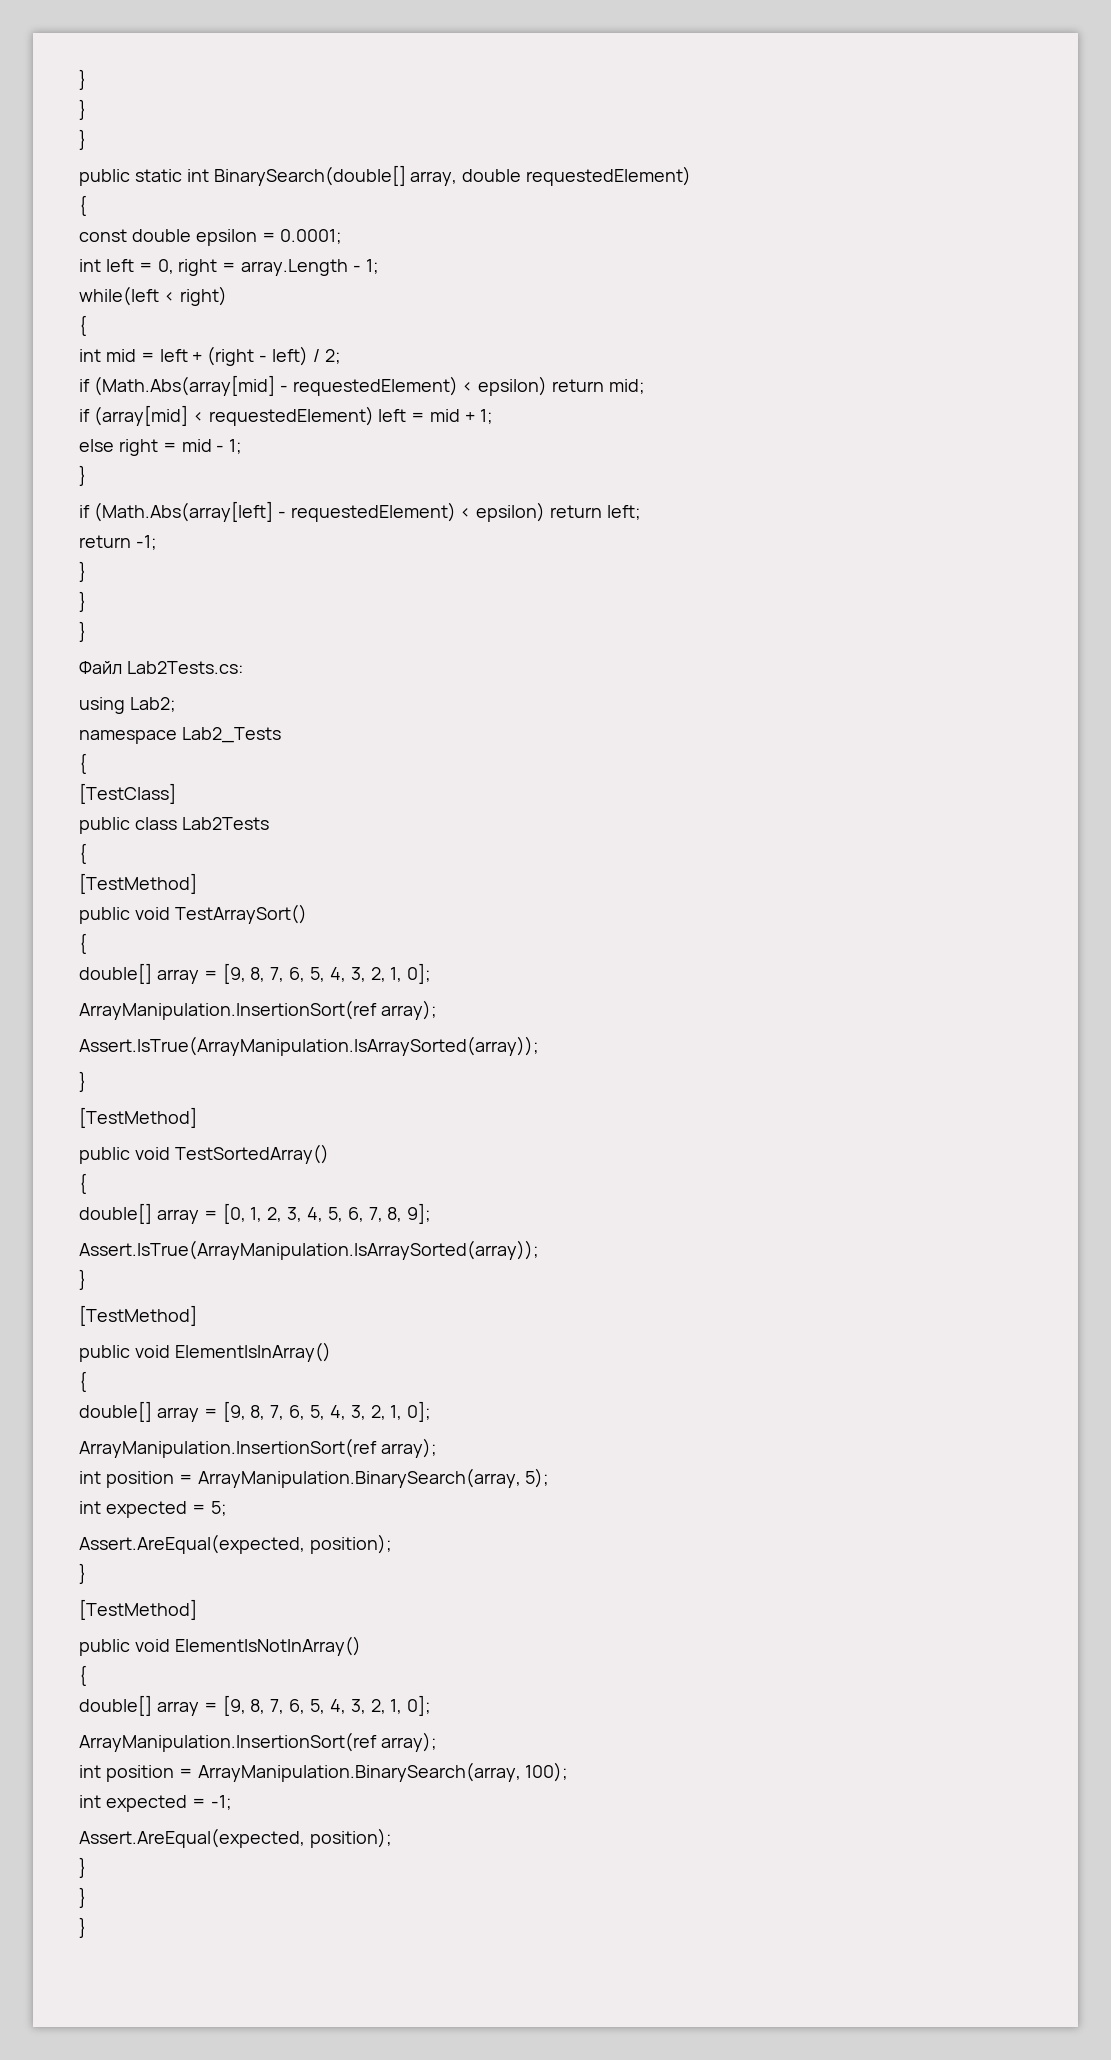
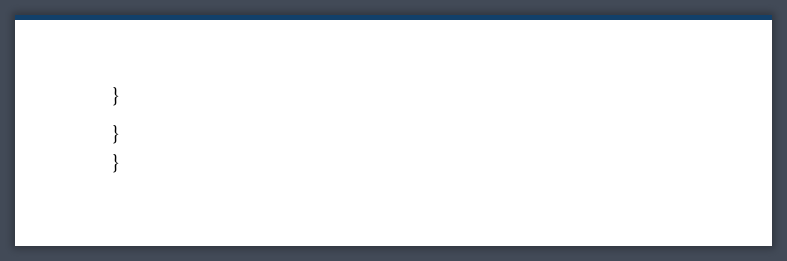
[79,69,87,90] [79,99,87,120] [79,129,87,150] [79,165,692,186] [79,195,87,216] [79,229,343,246] [79,259,379,276] [79,286,227,306] [79,315,87,336] [79,346,341,366] [79,375,646,396] [79,405,493,426] [79,439,243,456] [79,465,87,486] [79,501,642,522] [79,535,157,550] [79,561,87,582] [79,591,87,612] [79,621,87,642] [79,661,243,675] [79,697,176,714] [79,727,281,744] [79,753,87,774] [79,783,176,804] [79,817,269,834] [79,843,87,864] [79,873,197,894] [79,904,307,924] [79,933,87,954] [79,963,432,984] [79,1000,437,1020] [79,1036,539,1056] [79,1071,87,1092] [79,1107,197,1128] [79,1144,329,1164] [79,1173,87,1194] [79,1203,432,1224] [79,1240,539,1260] [79,1269,87,1290] [79,1305,197,1326] [79,1342,331,1362] [79,1371,87,1392] [79,1401,432,1422] [79,1438,437,1458] [79,1468,550,1488] [79,1501,227,1518] [79,1534,392,1554] [79,1563,87,1584] [79,1599,197,1620] [79,1636,361,1656] [79,1665,87,1686] [79,1695,432,1716] [79,1732,437,1752] [79,1762,569,1782] [79,1795,232,1812] [79,1828,392,1848] [79,1857,87,1878] [79,1887,87,1908] [79,1917,87,1938] } // } // } // public static int BinarySearch(double[] array, double requestedElement) // { // const double epsilon = 0.0001; // int left = 0, right = array.Length - 1; // while(left < right) // { // int mid = left + (right - left) / 2; // if (Math.Abs(array[mid] - requestedElement) < epsilon) return mid; // if (array[mid] < requestedElement) left = mid + 1; // else right = mid - 1; // } // if (Math.Abs(array[left] - requestedElement) < epsilon) return left; // return -1; // } // } // } // Файл Lab2Tests.cs: // using Lab2; // namespace Lab2_Tests // { // [TestClass] // public class Lab2Tests // { // [TestMethod] // public void TestArraySort() // { // double[] array = [9, 8, 7, 6, 5, 4, 3, 2, 1, 0]; // ArrayManipulation.InsertionSort(ref array); // Assert.IsTrue(ArrayManipulation.IsArraySorted(array)); // } // [TestMethod] // public void TestSortedArray() // { // double[] array = [0, 1, 2, 3, 4, 5, 6, 7, 8, 9]; // Assert.IsTrue(ArrayManipulation.IsArraySorted(array)); // } // [TestMethod] // public void ElementIsInArray() // { // double[] array = [9, 8, 7, 6, 5, 4, 3, 2, 1, 0]; // ArrayManipulation.InsertionSort(ref array); // int position = ArrayManipulation.BinarySearch(array, 5); // int expected = 5; // Assert.AreEqual(expected, position); // } // [TestMethod] // public void ElementIsNotInArray() // { // double[] array = [9, 8, 7, 6, 5, 4, 3, 2, 1, 0]; // ArrayManipulation.InsertionSort(ref array); // int position = ArrayManipulation.BinarySearch(array, 100); // int expected = -1; // Assert.AreEqual(expected, position); // } // } // } -> [113,87,119,106] [113,125,119,144] [113,154,119,173] } // } // }

